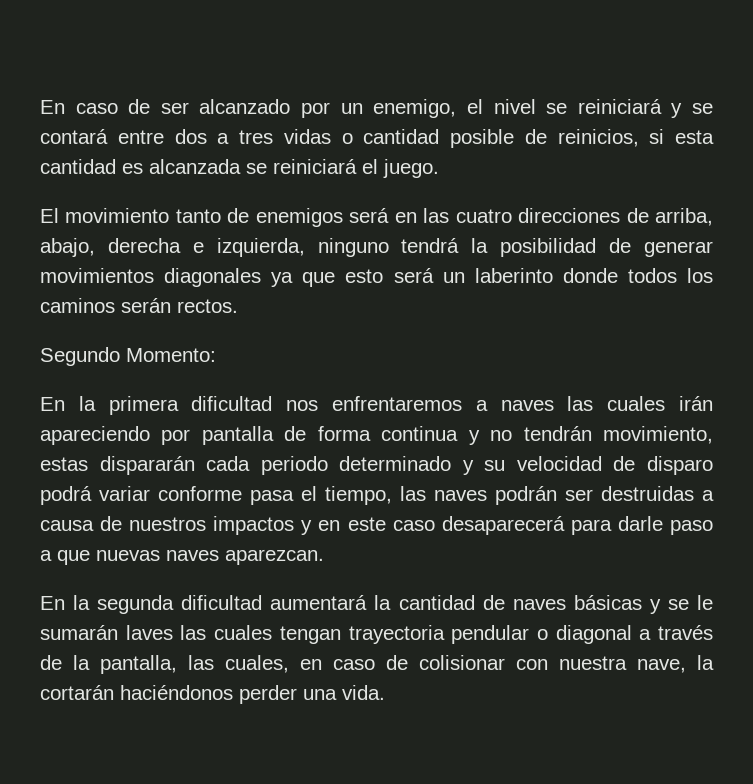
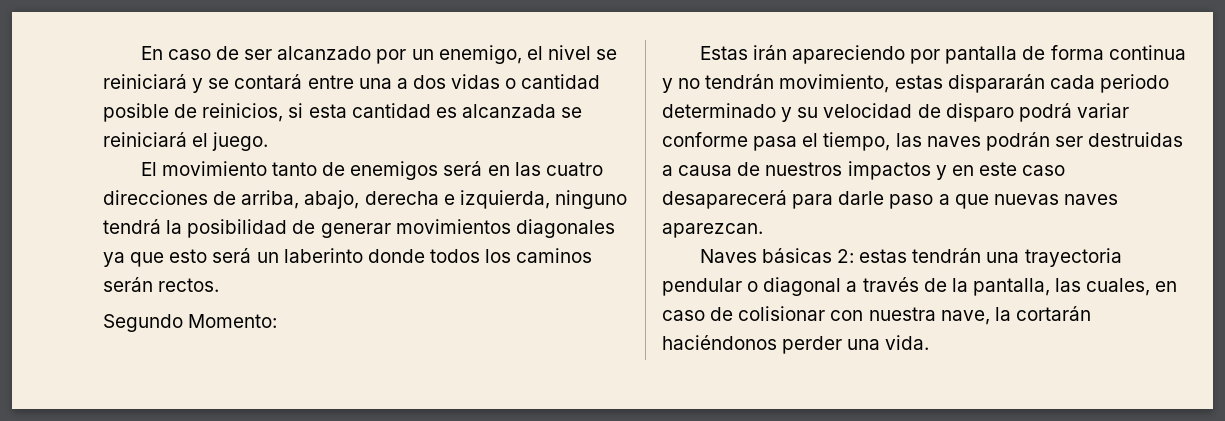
[174,129,273,144] dos a tres -> [358,75,446,89] una a dos
[40,396,666,415] En la primera dificultad nos enfrentaremos a naves las cuales -> [699,46,748,60] Estas
[40,595,714,614] [40,625,341,644] En la segunda dificultad aumentará la cantidad de naves básicas y se le sumarán laves las cuales tengan -> [699,248,1020,263] Naves básicas 2: estas tendrán una

